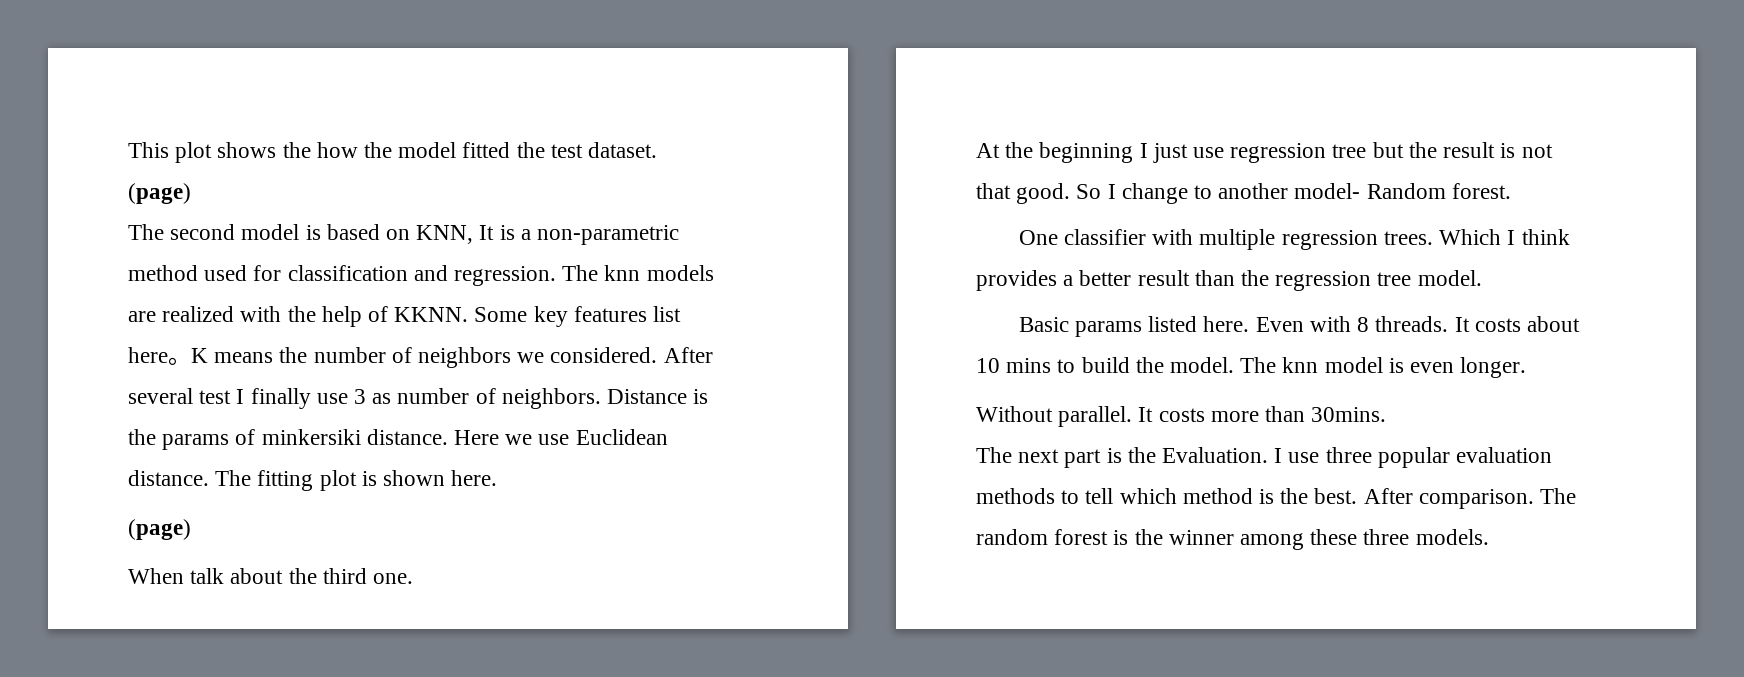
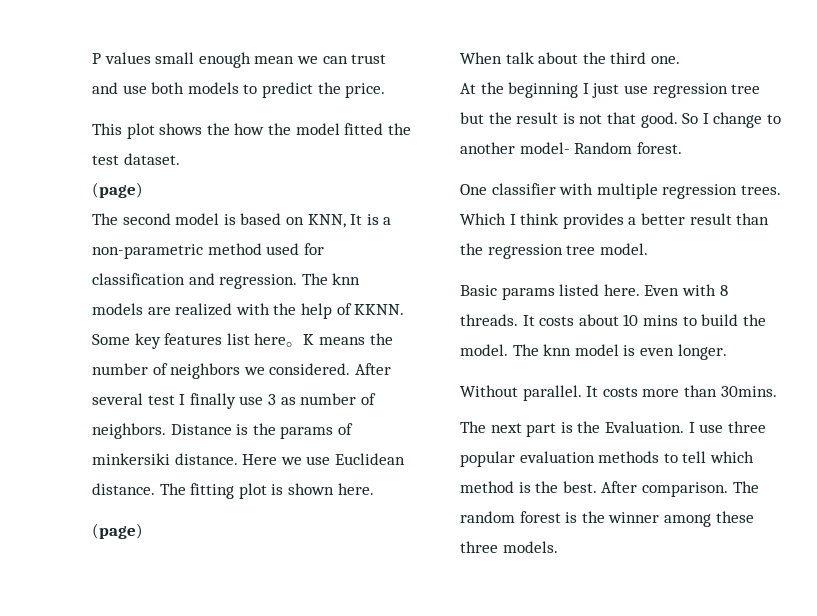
(128, 150) none -> [92,52,387,68] [92,82,386,98] P values small enough mean we can trust and use both models to predict the price. //

